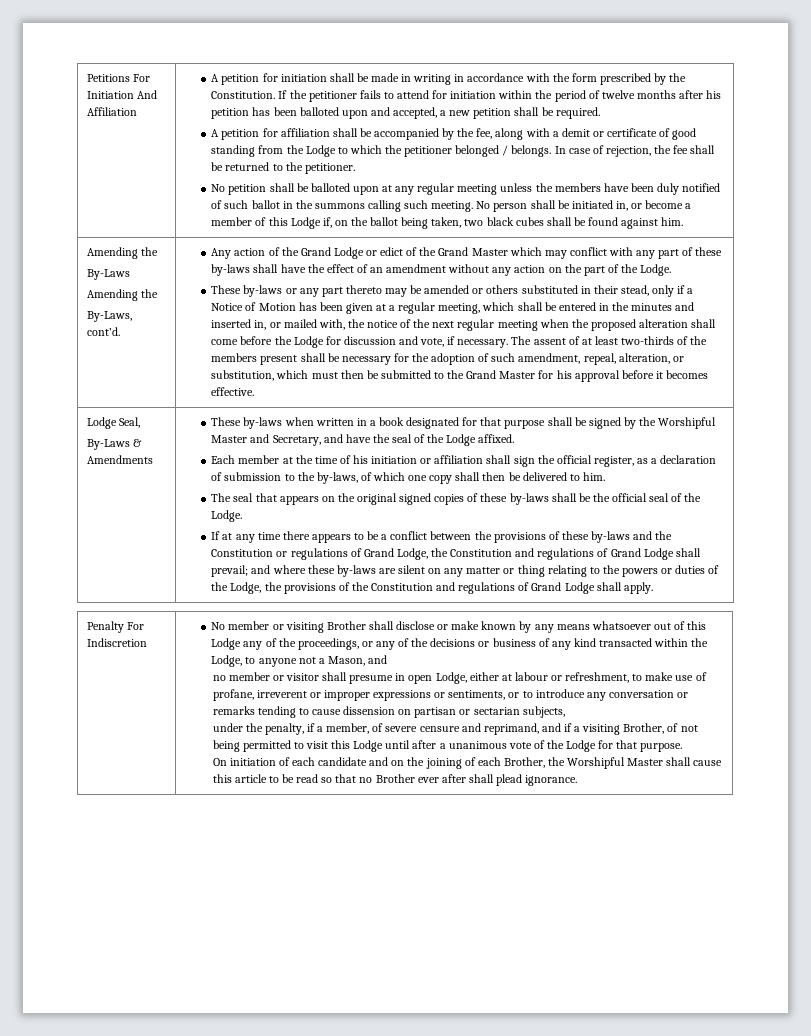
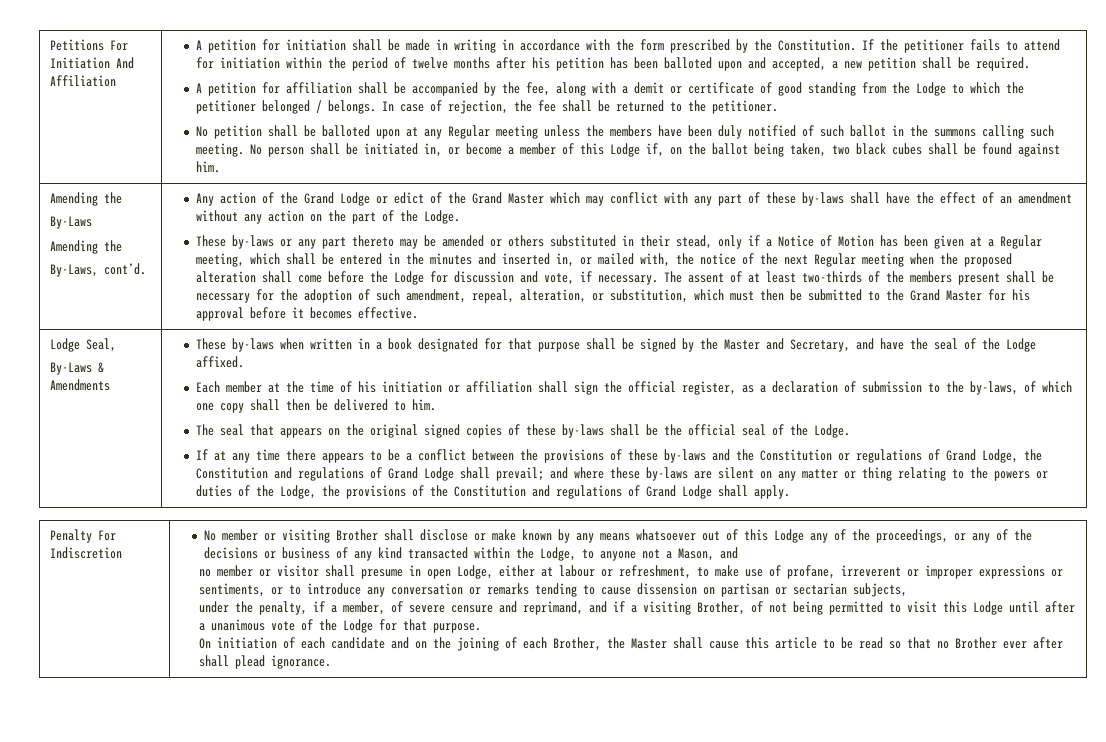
[417,183,455,195] regular -> [448,125,491,139] Regular
[398,302,436,314] regular -> [1000,235,1043,249] Regular
[457,319,495,331] regular -> [814,253,857,267] Regular
[658,417,717,429] Worshipful -> (719, 344) none
[567,757,626,769] Worshipful -> (625, 643) none

